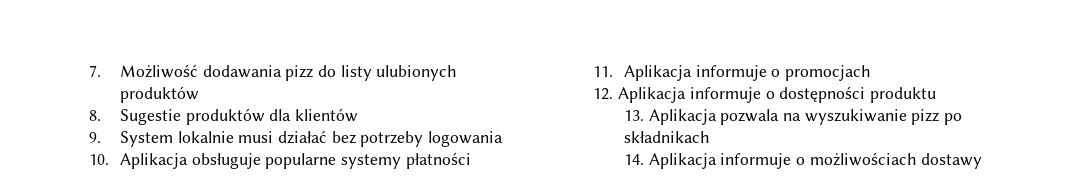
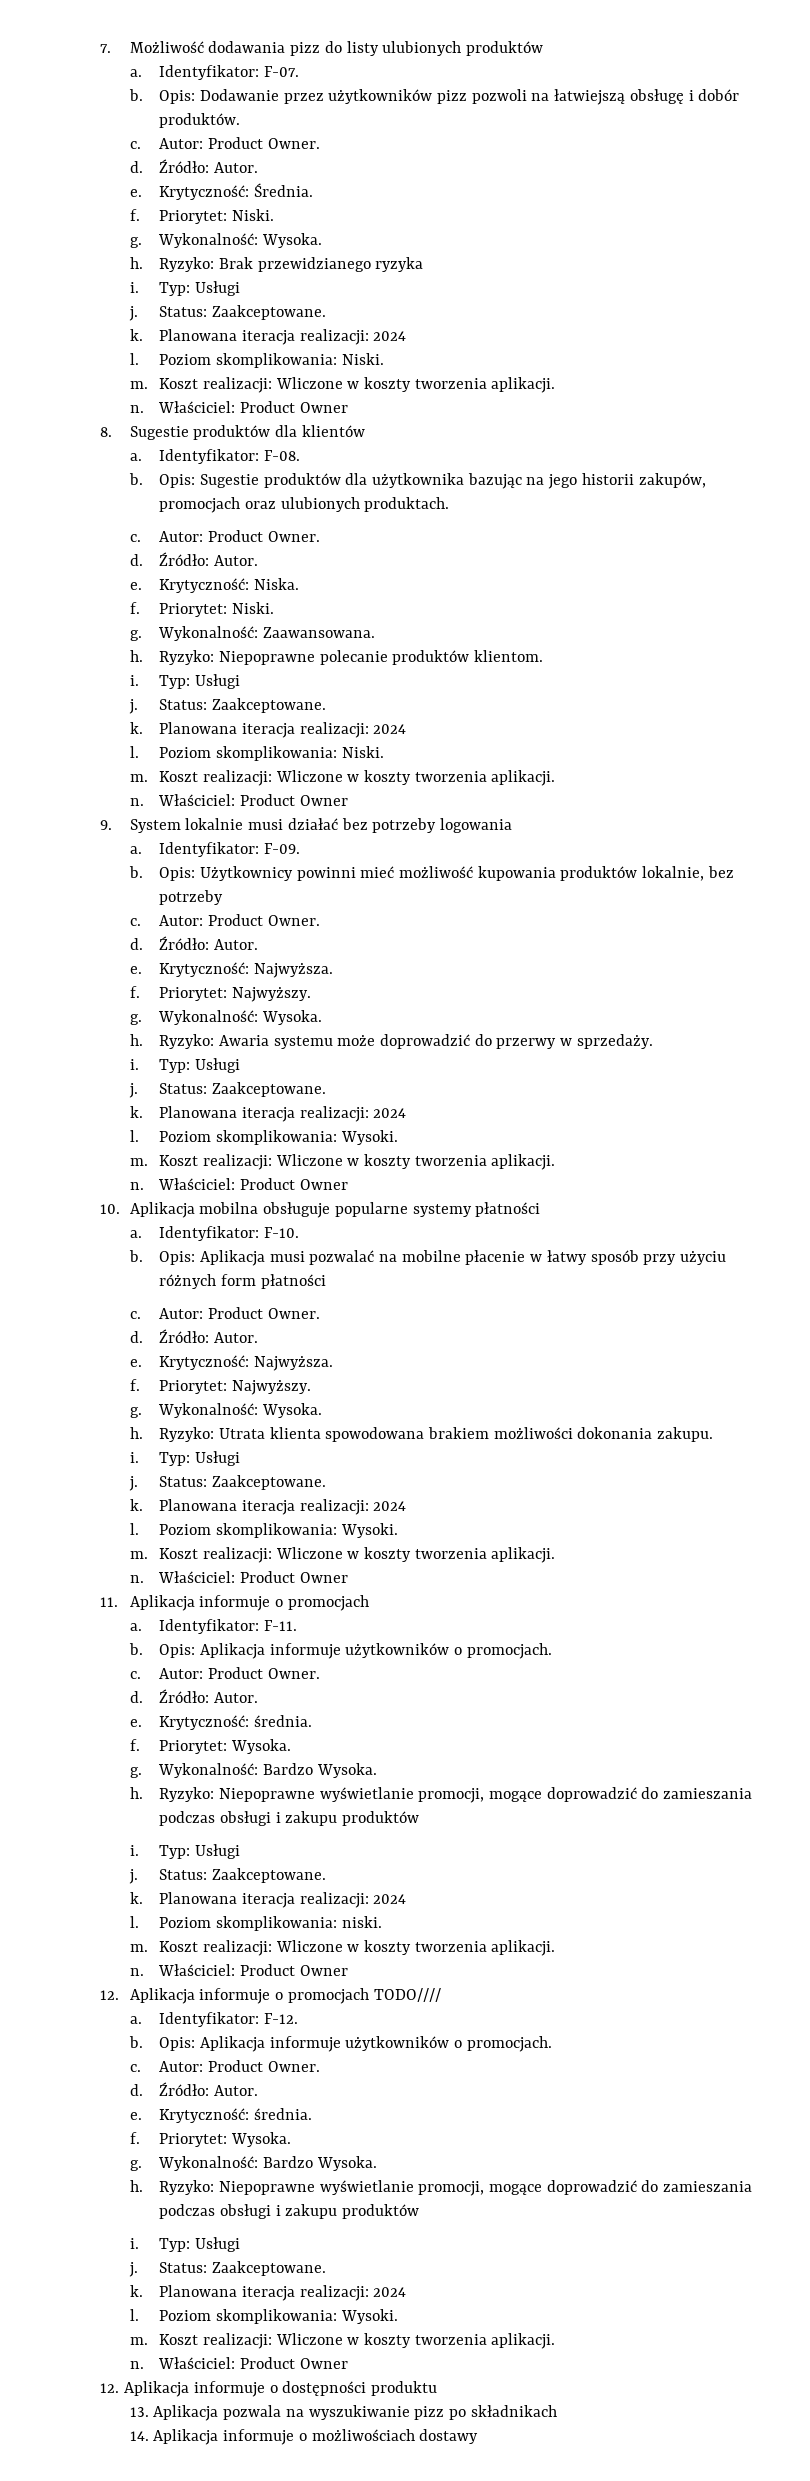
(199, 94) none -> [129,65,299,80] [128,89,740,105] [159,113,241,128] [129,137,320,149] [129,159,258,173] [129,183,313,200] [129,209,274,224] [129,233,322,248] [129,257,424,272] [129,281,240,296] [128,305,326,321] [129,329,407,345] [129,353,384,368] [129,377,556,393] [129,401,348,413] // a. Identyfikator: F-07. // b. Opis: Dodawanie przez użytkowników pizz pozwoli na łatwiejszą obsługę i dobór produktów. // c. Autor: Product Owner. // d. Źródło: Autor. // e. Krytyczność: Średnia. // f. Priorytet: Niski. // g. Wykonalność: Wysoka. // h. Ryzyko: Brak przewidzianego ryzyka // i. Typ: Usługi // j. Status: Zaakceptowane. // k. Planowana iteracja realizacji: 2024 // l. Poziom skomplikowania: Niski. // m. Koszt realizacji: Wliczone w koszty tworzenia aplikacji. // n. Właściciel: Product Owner
(358, 115) none -> [129,449,300,464] [128,473,706,489] [159,497,450,513] [129,530,320,542] [129,552,258,566] [129,578,299,593] [129,602,274,617] [129,626,375,641] [129,650,543,665] [129,674,240,689] [128,698,326,714] [129,722,407,738] [129,746,384,761] [129,770,556,786] [129,794,348,806] // a. Identyfikator: F-08. // b. Opis: Sugestie produktów dla użytkownika bazując na jego historii zakupów, promocjach oraz ulubionych produktach. // c. Autor: Product Owner. // d. Źródło: Autor. // e. Krytyczność: Niska. // f. Priorytet: Niski. // g. Wykonalność: Zaawansowana. // h. Ryzyko: Niepoprawne polecanie produktów klientom. // i. Typ: Usługi // j. Status: Zaakceptowane. // k. Planowana iteracja realizacji: 2024 // l. Poziom skomplikowania: Niski. // m. Koszt realizacji: Wliczone w koszty tworzenia aplikacji. // n. Właściciel: Product Owner
(504, 139) none -> [129,842,300,857] [128,866,734,881] [159,890,224,905] [129,914,320,926] [129,936,258,950] [129,962,333,978] [129,986,311,1002] [129,1010,322,1025] [129,1034,653,1049] [129,1058,240,1073] [128,1082,326,1098] [129,1106,407,1122] [129,1130,398,1145] [129,1154,556,1170] [129,1178,348,1190] // a. Identyfikator: F-09. // b. Opis: Użytkownicy powinni mieć możliwość kupowania produktów lokalnie, bez potrzeby // c. Autor: Product Owner. // d. Źródło: Autor. // e. Krytyczność: Najwyższa. // f. Priorytet: Najwyższy. // g. Wykonalność: Wysoka. // h. Ryzyko: Awaria systemu może doprowadzić do przerwy w sprzedaży. // i. Typ: Usługi // j. Status: Zaakceptowane. // k. Planowana iteracja realizacji: 2024 // l. Poziom skomplikowania: Wysoki. // m. Koszt realizacji: Wliczone w koszty tworzenia aplikacji. // n. Właściciel: Product Owner
(188, 161) none -> [199,1202,259,1214] mobilna
(471, 160) none -> [129,1226,299,1241] [128,1250,727,1266] [159,1274,326,1289] [129,1307,320,1319] [129,1329,258,1343] [129,1355,333,1371] [129,1379,311,1395] [129,1403,322,1418] [129,1427,714,1442] [129,1451,240,1466] [128,1475,326,1491] [129,1499,407,1515] [129,1523,398,1538] [129,1547,556,1563] [129,1571,348,1583] // a. Identyfikator: F-10. // b. Opis: Aplikacja musi pozwalać na mobilne płacenie w łatwy sposób przy użyciu różnych form płatności // c. Autor: Product Owner. // d. Źródło: Autor. // e. Krytyczność: Najwyższa. // f. Priorytet: Najwyższy. // g. Wykonalność: Wysoka. // h. Ryzyko: Utrata klienta spowodowana brakiem możliwości dokonania zakupu. // i. Typ: Usługi // j. Status: Zaakceptowane. // k. Planowana iteracja realizacji: 2024 // l. Poziom skomplikowania: Wysoki. // m. Koszt realizacji: Wliczone w koszty tworzenia aplikacji. // n. Właściciel: Product Owner
(871, 73) none -> [129,1619,297,1634] [128,1643,552,1659] [129,1667,320,1679] [129,1689,258,1703] [129,1715,312,1730] [129,1739,291,1754] [129,1763,377,1778] [129,1787,753,1803] [159,1811,419,1826] [129,1844,240,1859] [128,1868,326,1884] [129,1892,407,1908] [129,1916,382,1931] [129,1940,556,1956] [129,1964,348,1976] [100,1988,441,2004] [129,2012,298,2027] [128,2036,552,2052] [129,2060,320,2072] [129,2082,258,2096] [129,2108,312,2123] [129,2132,291,2147] [129,2156,377,2171] [129,2180,753,2196] [159,2204,419,2219] [129,2237,240,2252] [128,2261,326,2277] [129,2285,407,2301] [129,2309,398,2324] [129,2333,556,2349] [129,2357,348,2369] // a. Identyfikator: F-11. // b. Opis: Aplikacja informuje użytkowników o promocjach. // c. Autor: Product Owner. // d. Źródło: Autor. // e. Krytyczność: średnia. // f. Priorytet: Wysoka. // g. Wykonalność: Bardzo Wysoka. // h. Ryzyko: Niepoprawne wyświetlanie promocji, mogące doprowadzić do zamieszania podczas obsługi i zakupu produktów // i. Typ: Usługi // j. Status: Zaakceptowane. // k. Planowana iteracja realizacji: 2024 // l. Poziom skomplikowania: niski. // m. Koszt realizacji: Wliczone w koszty tworzenia aplikacji. // n. Właściciel: Product Owner // 12. Aplikacja informuje o promocjach TODO//// // a. Identyfikator: F-12. // b. Opis: Aplikacja informuje użytkowników o promocjach. // c. Autor: Product Owner. // d. Źródło: Autor. // e. Krytyczność: średnia. // f. Priorytet: Wysoka. // g. Wykonalność: Bardzo Wysoka. // h. Ryzyko: Niepoprawne wyświetlanie promocji, mogące doprowadzić do zamieszania podczas obsługi i zakupu produktów // i. Typ: Usługi // j. Status: Zaakceptowane. // k. Planowana iteracja realizacji: 2024 // l. Poziom skomplikowania: Wysoki. // m. Koszt realizacji: Wliczone w koszty tworzenia aplikacji. // n. Właściciel: Product Owner

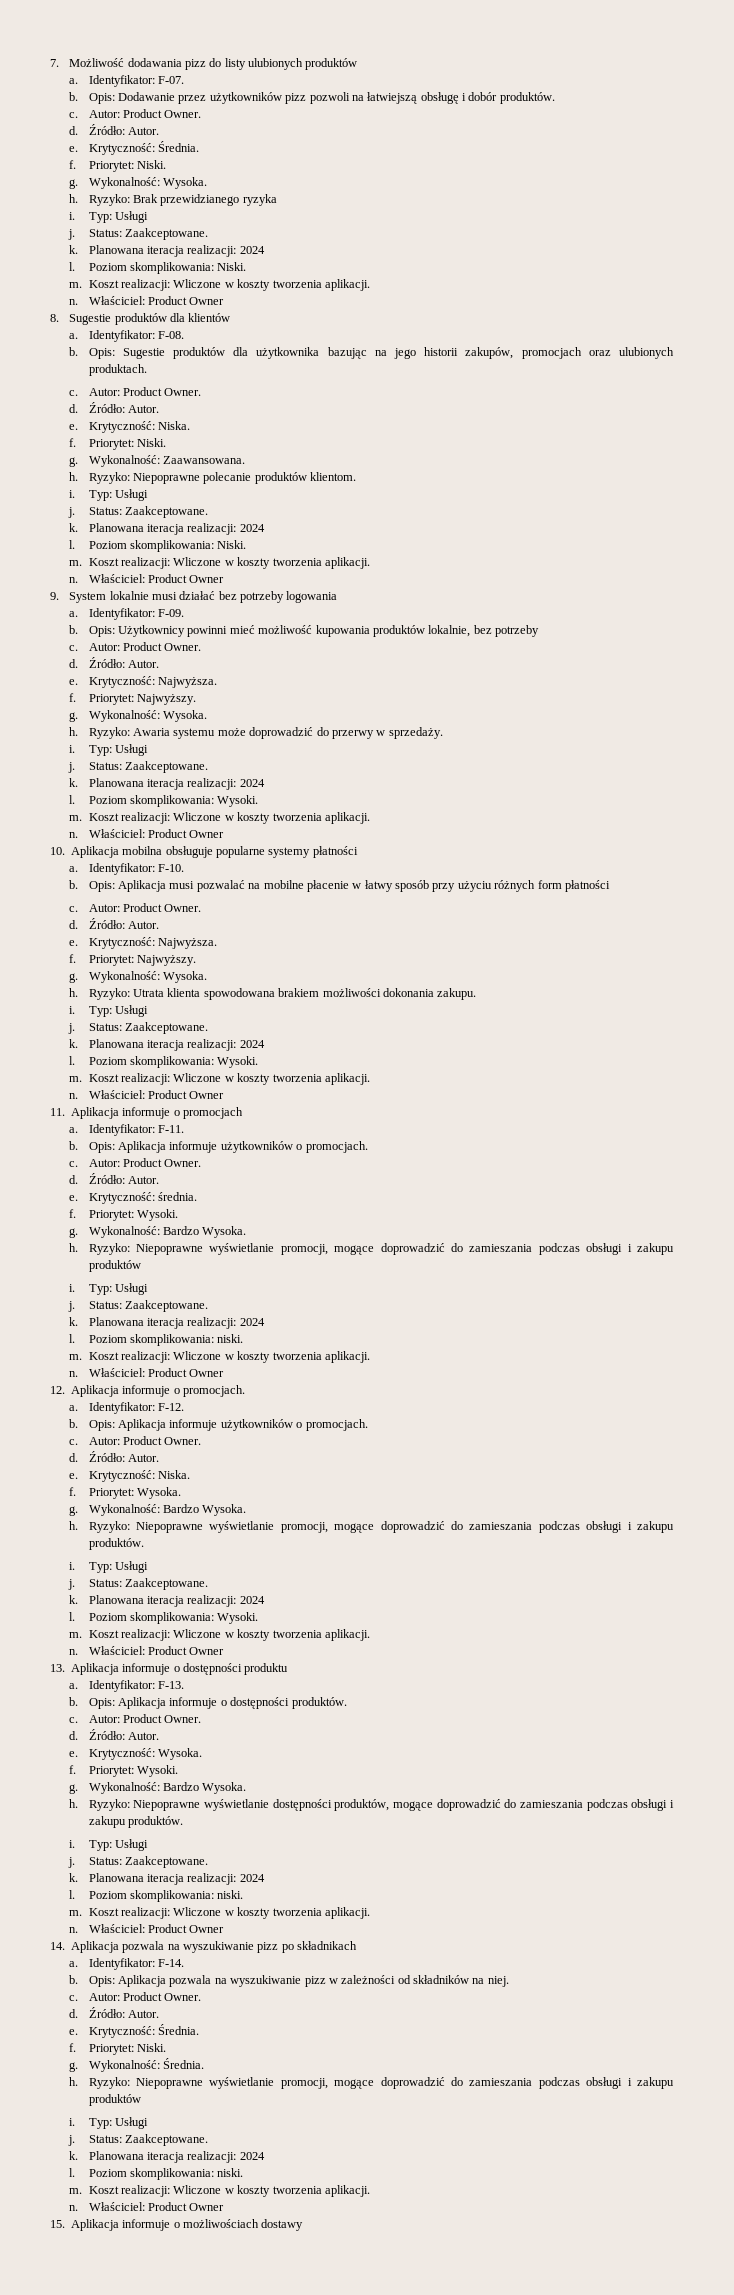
[230,1739,291,1754] Wysoka. -> [137,1209,179,1221] Wysoki.
[287,1988,441,2004] promocjach TODO//// -> [182,1385,245,1397] promocjach.
[253,2108,312,2120] średnia. -> [158,1470,191,1479] Niska.
[341,2204,419,2219] produktów -> [88,1538,144,1550] produktów.
[100,2383,120,2393] 12. -> [49,1664,65,1672] 13.
[129,2407,149,2417] 13. -> [69,1680,185,1692] [69,1697,347,1709] [69,1714,202,1723] [69,1729,160,1740] [69,1748,203,1760] [69,1765,179,1777] [69,1782,247,1794] [69,1799,675,1811] [88,1816,184,1828] [69,1839,149,1851] [68,1856,209,1868] [69,1873,265,1885] [69,1890,244,1902] [69,1907,370,1919] [69,1924,225,1933] [49,1942,65,1950] a. Identyfikator: F-13. // b. Opis: Aplikacja informuje o dostępności produktów. // c. Autor: Product Owner. // d. Źródło: Autor. // e. Krytyczność: Wysoka. // f. Priorytet: Wysoki. // g. Wykonalność: Bardzo Wysoka. // h. Ryzyko: Niepoprawne wyświetlanie dostępności produktów, mogące doprowadzić do zamieszania podczas obsługi i zakupu produktów. // i. Typ: Usługi // j. Status: Zaakceptowane. // k. Planowana iteracja realizacji: 2024 // l. Poziom skomplikowania: niski. // m. Koszt realizacji: Wliczone w koszty tworzenia aplikacji. // n. Właściciel: Product Owner // 14.
[129,2431,149,2441] 14. -> [69,1958,185,1970] [69,1975,509,1987] [69,1992,202,2001] [69,2007,160,2018] [69,2024,200,2038] [69,2043,167,2055] [69,2058,205,2072] [69,2077,675,2089] [88,2094,141,2106] [69,2117,149,2129] [68,2134,209,2146] [69,2151,265,2163] [69,2168,244,2180] [69,2185,370,2197] [69,2202,225,2211] [49,2220,65,2228] a. Identyfikator: F-14. // b. Opis: Aplikacja pozwala na wyszukiwanie pizz w zależności od składników na niej. // c. Autor: Product Owner. // d. Źródło: Autor. // e. Krytyczność: Średnia. // f. Priorytet: Niski. // g. Wykonalność: Średnia. // h. Ryzyko: Niepoprawne wyświetlanie promocji, mogące doprowadzić do zamieszania podczas obsługi i zakupu produktów // i. Typ: Usługi // j. Status: Zaakceptowane. // k. Planowana iteracja realizacji: 2024 // l. Poziom skomplikowania: niski. // m. Koszt realizacji: Wliczone w koszty tworzenia aplikacji. // n. Właściciel: Product Owner // 15.

